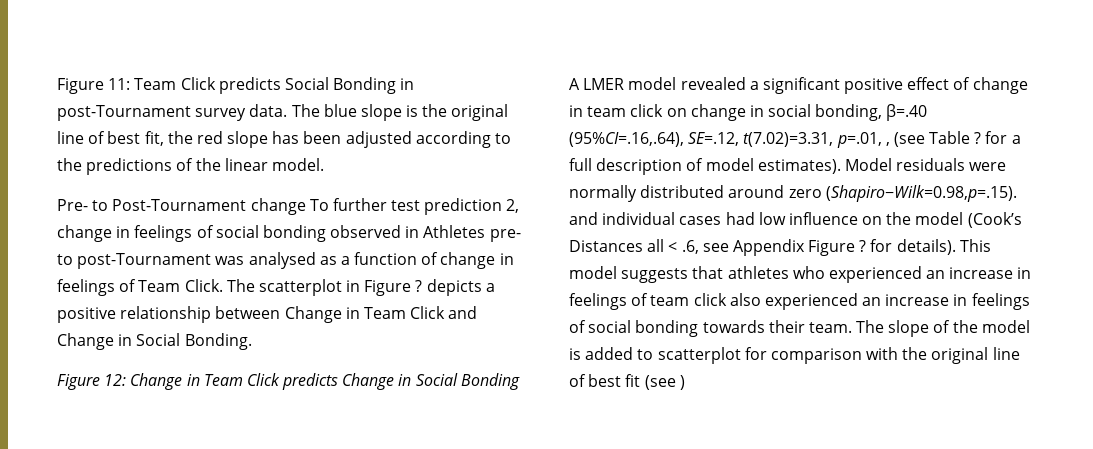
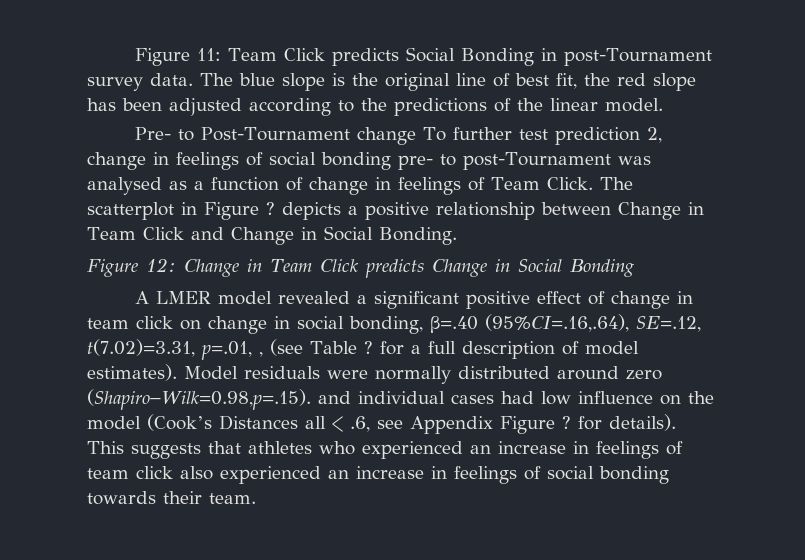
[330,225,486,238] observed in Athletes -> (391, 161) none
[569,266,617,279] model -> (124, 447) none
[856,320,1030,337] [569,347,1020,364] [569,374,685,390] The slope of the model is added to scatterplot for comparison with the original line of best fit (see ) -> (256, 498) none

